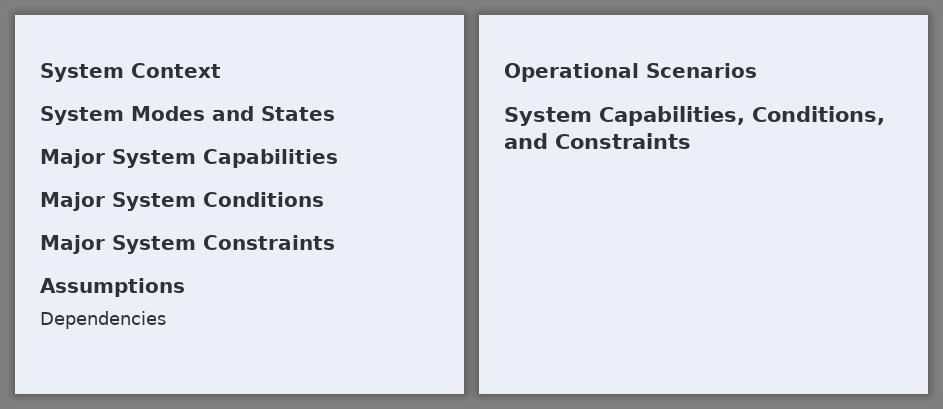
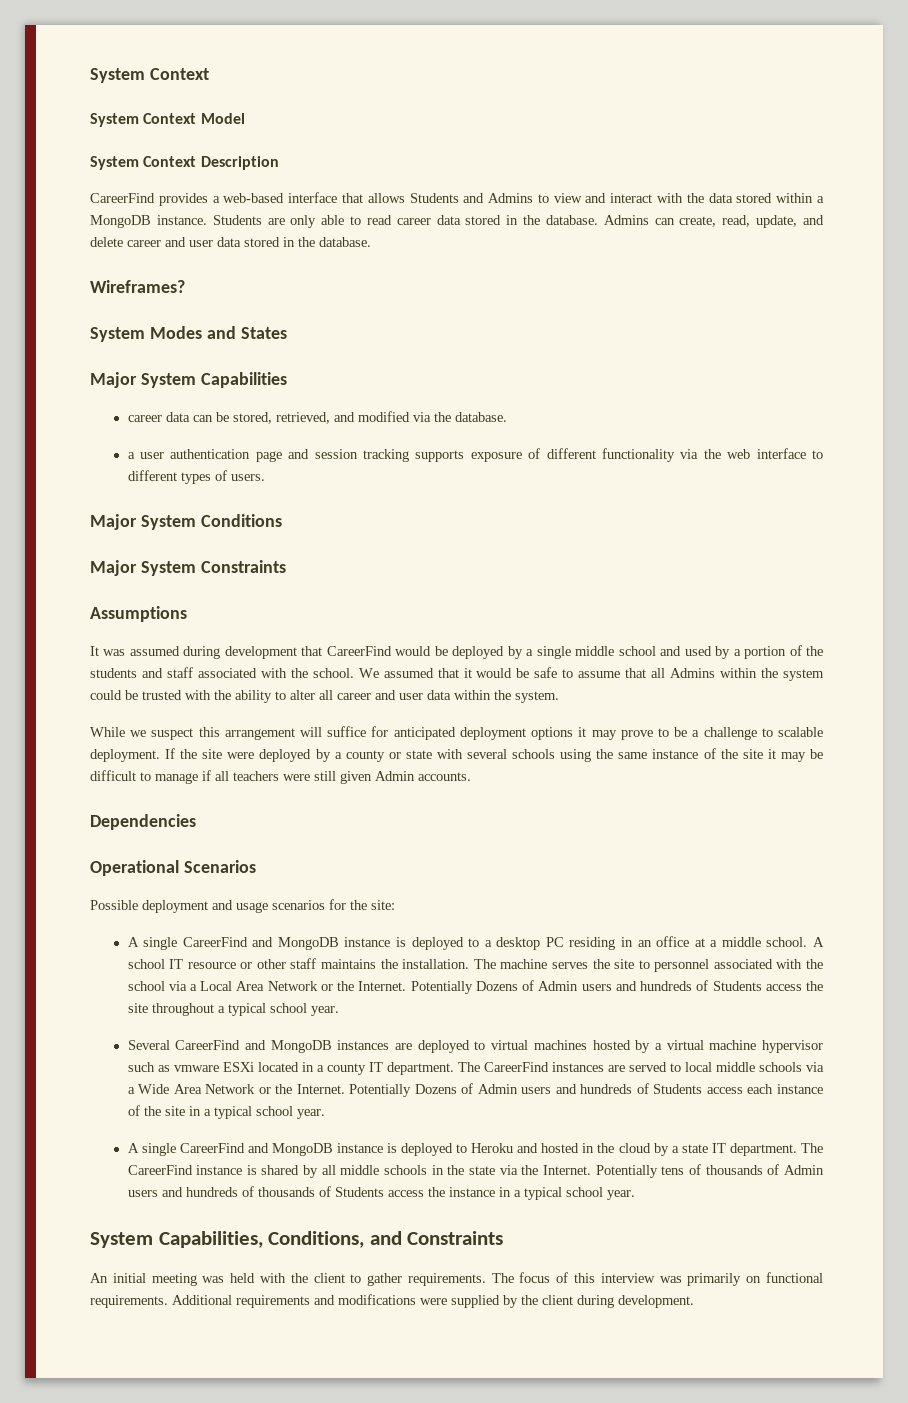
[40,63,221,82] System Context -> [90,68,209,83] [90,113,245,127] [90,156,279,170] [90,192,824,206] [90,215,825,228] [90,237,371,247] [90,280,185,293] System Context // System Context Model // System Context Description // CareerFind provides a web-based interface that allows Students and Admins to view and interact with the data stored within a MongoDB instance. Students are only able to read career data stored in the database. Admins can create, read, update, and delete career and user data stored in the database. // Wireframes?
(338, 158) none -> [127,411,507,424] [127,448,824,462] [127,470,265,484] // career data can be stored, retrieved, and modified via the database. // a user authentication page and session tracking supports exposure of different functionality via the web interface to different types of users.
[40,311,166,329] [504,63,757,82] Dependencies // Operational Scenarios -> [90,645,824,659] [90,667,825,681] [90,690,559,703] [90,726,824,740] [90,748,823,762] [90,770,471,784] [90,814,196,830] [90,860,256,876] [90,899,395,913] [127,936,825,950] [127,958,823,972] [127,980,823,994] [127,1003,339,1016] [127,1040,823,1053] [127,1062,825,1075] [127,1083,823,1097] [127,1105,325,1119] [127,1143,824,1156] [127,1164,824,1178] [127,1186,635,1200] It was assumed during development that CareerFind would be deployed by a single middle school and used by a portion of the students and staff associated with the school. We assumed that it would be safe to assume that all Admins within the system could be trusted with the ability to alter all career and user data within the system. // While we suspect this arrangement will suffice for anticipated deployment options it may prove to be a challenge to scalable deployment. If the site were deployed by a county or state with several schools using the same instance of the site it may be difficult to manage if all teachers were still given Admin accounts. // Dependencies // Operational Scenarios // Possible deployment and usage scenarios for the site: // A single CareerFind and MongoDB instance is deployed to a desktop PC residing in an office at a middle school. A school IT resource or other staff maintains the installation. The machine serves the site to personnel associated with the school via a Local Area Network or the Internet. Potentially Dozens of Admin users and hundreds of Students access the site throughout a typical school year. // Several CareerFind and MongoDB instances are deployed to virtual machines hosted by a virtual machine hypervisor such as vmware ESXi located in a county IT department. The CareerFind instances are served to local middle schools via a Wide Area Network or the Internet. Potentially Dozens of Admin users and hundreds of Students access each instance of the site in a typical school year. // A single CareerFind and MongoDB instance is deployed to Heroku and hosted in the cloud by a state IT department. The CareerFind instance is shared by all middle schools in the state via the Internet. Potentially tens of thousands of Admin users and hundreds of thousands of Students access the instance in a typical school year.
(691, 141) none -> [90,1272,823,1286] [90,1294,694,1308] // An initial meeting was held with the client to gather requirements. The focus of this interview was primarily on functional requirements. Additional requirements and modifications were supplied by the client during development.

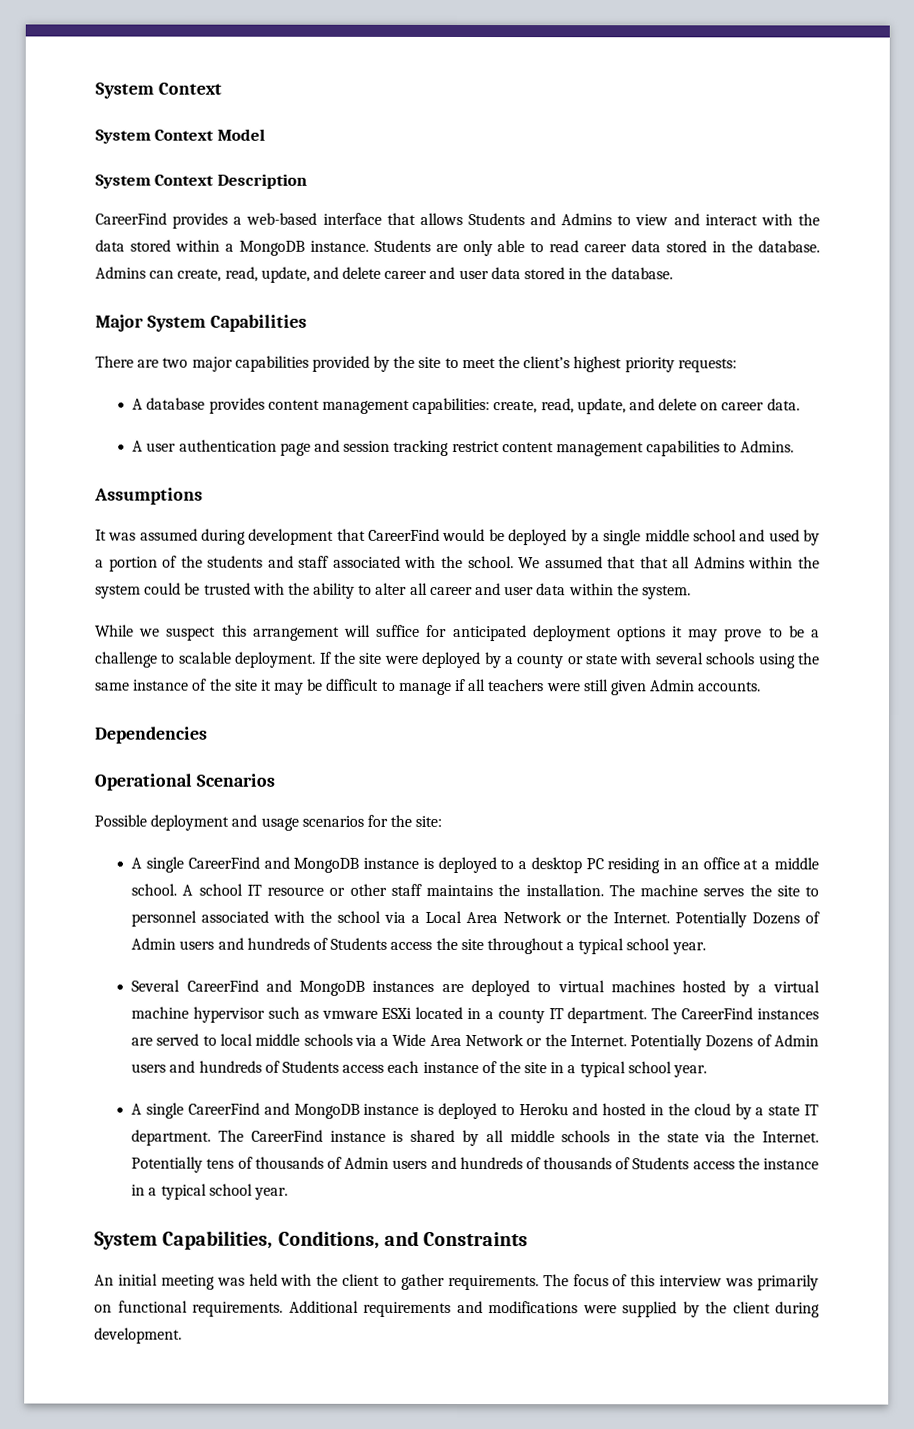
[90,280,185,293] [90,326,287,342] [90,372,287,388] [127,411,507,424] [127,452,135,459] Wireframes? // System Modes and States // Major System Capabilities // career data can be stored, retrieved, and modified via the database. // a -> [95,314,307,332] [95,355,737,373] [132,397,800,415] [132,440,144,452] Major System Capabilities // There are two major capabilities provided by the site to meet the client’s highest priority requests: // A database provides content management capabilities: create, read, update, and delete on career data. // A
[415,448,824,462] [127,470,265,484] [90,514,282,530] [90,560,286,576] supports exposure of different functionality via the web interface to different types of users. // Major System Conditions // Major System Constraints -> [451,440,795,457] restrict content management capabilities to Admins.
[463,667,621,678] it would be safe to assume -> (637, 562) none

